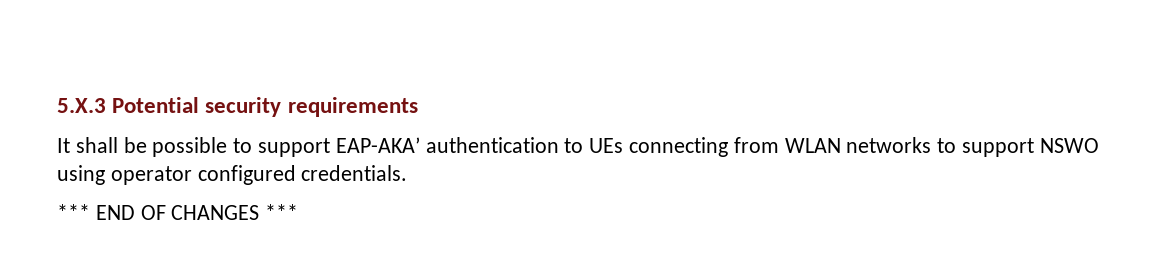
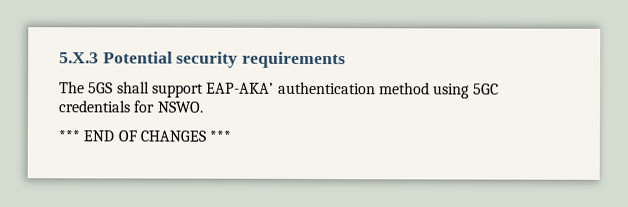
[57,137,1099,157] [57,165,408,185] It shall be possible to support EAP-AKA’ authentication to UEs connecting from WLAN networks to support NSWO using operator configured credentials. -> [59,81,499,99] [58,100,204,113] The 5GS shall support EAP-AKA’ authentication method using 5GC credentials for NSWO.

